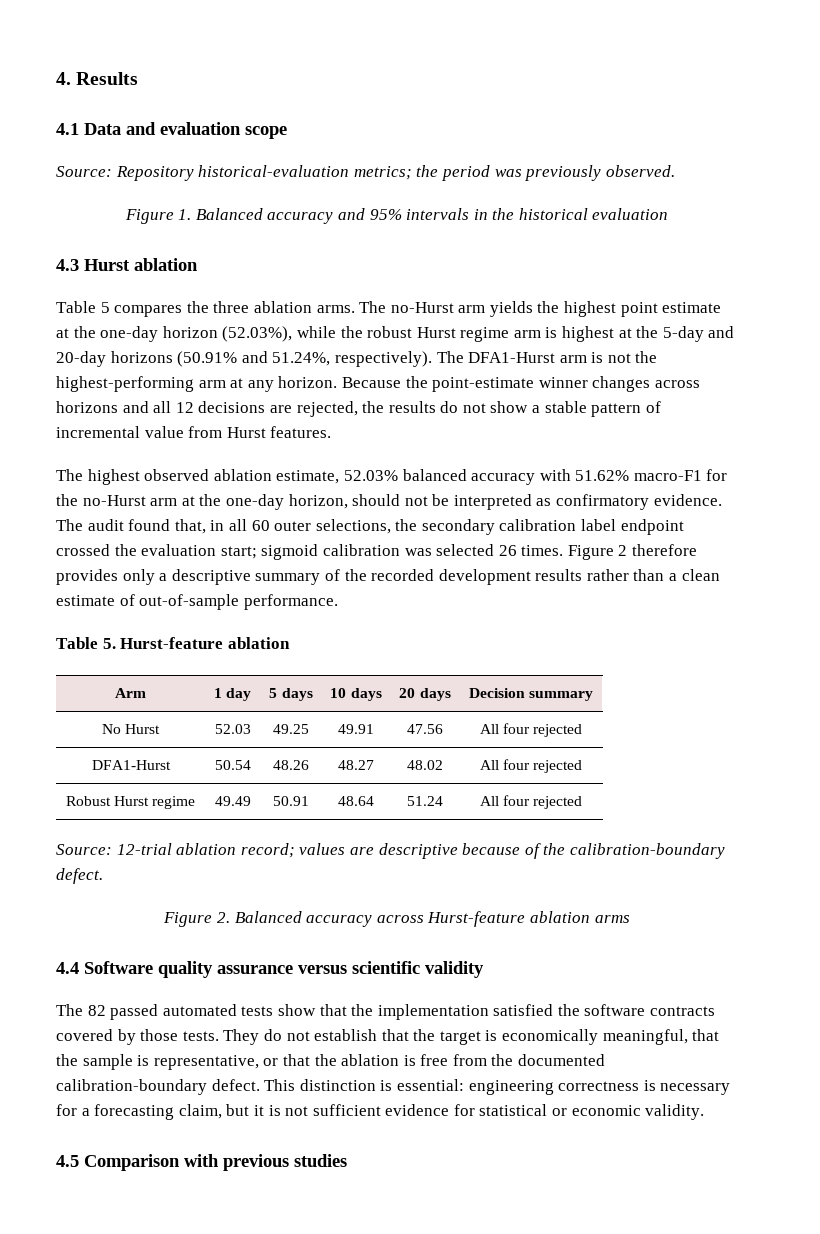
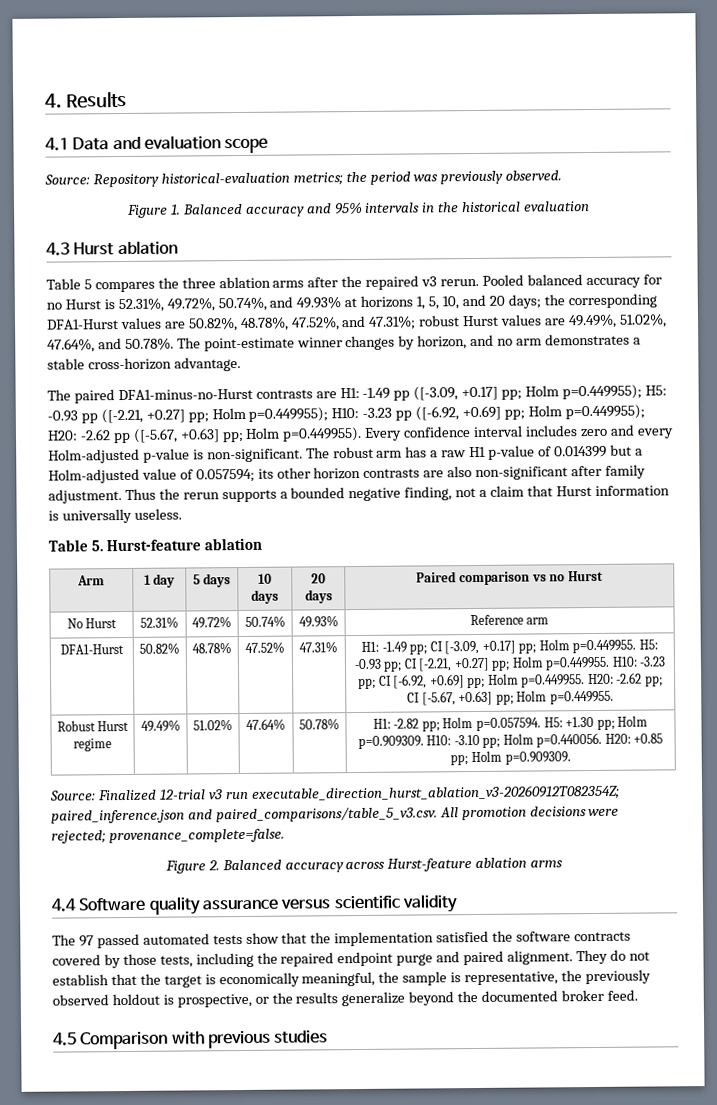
[316,301,722,317] [56,326,735,342] [56,351,658,367] [56,376,700,392] [56,401,661,417] [56,426,332,438] [56,469,728,485] [56,494,722,510] [56,519,684,535] [56,544,698,560] [56,569,720,585] [56,594,338,610] arms. The no-Hurst arm yields the highest point estimate at the one-day horizon (52.03%), while the robust Hurst regime arm is highest at the 5-day and 20-day horizons (50.91% and 51.24%, respectively). The DFA1-Hurst arm is not the highest-performing arm at any horizon. Because the point-estimate winner changes across horizons and all 12 decisions are rejected, the results do not show a stable pattern of incremental value from Hurst features. // The highest observed ablation estimate, 52.03% balanced accuracy with 51.62% macro-F1 for the no-Hurst arm at the one-day horizon, should not be interpreted as confirmatory evidence. The audit found that, in all 60 outer selections, the secondary calibration label endpoint crossed the evaluation start; sigmoid calibration was selected 26 times. Figure 2 therefore provides only a descriptive summary of the recorded development results rather than a clean estimate of out-of-sample performance. -> [272,274,662,290] [46,293,657,313] [46,313,667,332] [47,333,641,353] [47,357,241,372] [47,384,667,404] [47,404,645,424] [47,424,674,444] [48,444,643,464] [48,464,646,484] [48,485,670,504] [48,508,182,524] arms after the repaired v3 rerun. Pooled balanced accuracy for no Hurst is 52.31%, 49.72%, 50.74%, and 49.93% at horizons 1, 5, 10, and 20 days; the corresponding DFA1-Hurst values are 50.82%, 48.78%, 47.52%, and 47.31%; robust Hurst values are 49.49%, 51.02%, 47.64%, and 50.78%. The point-estimate winner changes by horizon, and no arm demonstrates a stable cross-horizon advantage. // The paired DFA1-minus-no-Hurst contrasts are H1: -1.49 pp ([-3.09, +0.17] pp; Holm p=0.449955); H5: -0.93 pp ([-2.21, +0.27] pp; Holm p=0.449955); H10: -3.23 pp ([-6.92, +0.69] pp; Holm p=0.449955); H20: -2.62 pp ([-5.67, +0.63] pp; Holm p=0.449955). Every confidence interval includes zero and every Holm-adjusted p-value is non-significant. The robust arm has a raw H1 p-value of 0.014399 but a Holm-adjusted value of 0.057594; its other horizon contrasts are also non-significant after family adjustment. Thus the rerun supports a bounded negative finding, not a claim that Hurst information is universally useless.
[468,688,594,701] [101,724,161,734] [214,724,251,734] [273,724,309,734] [338,724,374,734] [407,724,443,734] [479,723,583,737] [91,760,171,770] [214,760,251,770] [273,760,309,770] [338,760,374,770] [407,760,443,770] [479,759,583,773] [65,796,196,809] [214,796,251,806] [273,796,309,806] [338,796,374,806] [407,796,443,806] [479,795,583,809] [56,843,725,859] [56,868,103,884] Decision summary // No Hurst | 52.03 | 49.25 | 49.91 | 47.56 | All four rejected // DFA1-Hurst | 50.54 | 48.26 | 48.27 | 48.02 | All four rejected // Robust Hurst regime | 49.49 | 50.91 | 48.64 | 51.24 | All four rejected // Source: 12-trial ablation record; values are descriptive because of the calibration-boundary defect. -> [416,570,603,586] [66,618,118,629] [140,616,179,628] [192,616,232,629] [244,615,286,627] [298,615,339,628] [469,614,550,626] [60,644,124,655] [139,642,180,654] [192,642,232,654] [245,641,285,653] [299,641,338,653] [361,639,658,655] [353,656,666,672] [358,672,663,690] [407,690,614,706] [56,720,130,732] [73,738,112,752] [140,719,181,732] [193,719,233,731] [246,718,286,730] [299,718,340,730] [372,715,649,732] [357,732,664,750] [450,750,571,766] [50,784,620,802] [51,806,620,824] [51,828,285,844] Paired comparison vs no Hurst // No Hurst | 52.31% | 49.72% | 50.74% | 49.93% | Reference arm // DFA1-Hurst | 50.82% | 48.78% | 47.52% | 47.31% | H1: -1.49 pp; CI [-3.09, +0.17] pp; Holm p=0.449955. H5: -0.93 pp; CI [-2.21, +0.27] pp; Holm p=0.449955. H10: -3.23 pp; CI [-6.92, +0.69] pp; Holm p=0.449955. H20: -2.62 pp; CI [-5.67, +0.63] pp; Holm p=0.449955. // Robust Hurst regime | 49.49% | 51.02% | 47.64% | 50.78% | H1: -2.82 pp; Holm p=0.057594. H5: +1.30 pp; Holm p=0.909309. H10: -3.10 pp; Holm p=0.440056. H20: +0.85 pp; Holm p=0.909309. // Source: Finalized 12-trial v3 run executable_direction_hurst_ablation_v3-20260912T082354Z; paired_inference.json and paired_comparisons/table_5_v3.csv. All promotion decisions were rejected; provenance_complete=false.
[87,1005,106,1016] 82 -> [78,935,94,947] 97
[182,1031,219,1041] tests. -> [159,950,574,968] tests, including the repaired endpoint purge and paired alignment.
[692,1029,720,1041] that -> (376, 979) none
[263,1054,606,1066] [56,1079,731,1095] [56,1104,705,1120] or that the ablation is free from the documented calibration-boundary defect. This distinction is essential: engineering correctness is necessary for a forecasting claim, but it is not sufficient evidence for statistical or economic validity. -> [561,969,651,985] [52,989,638,1008] the previously observed holdout is prospective, or the results generalize beyond the documented broker feed.

